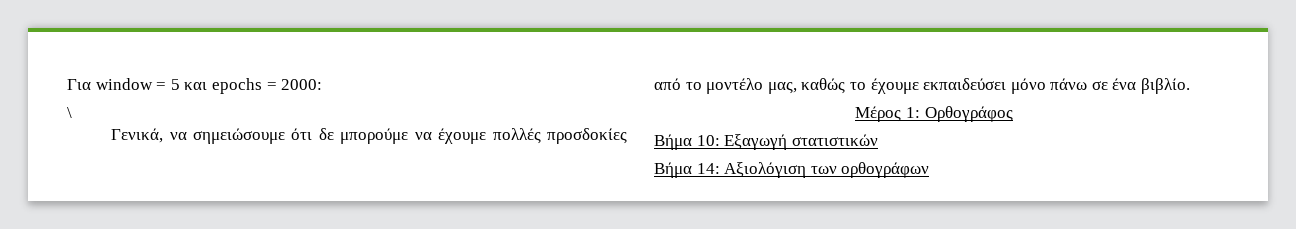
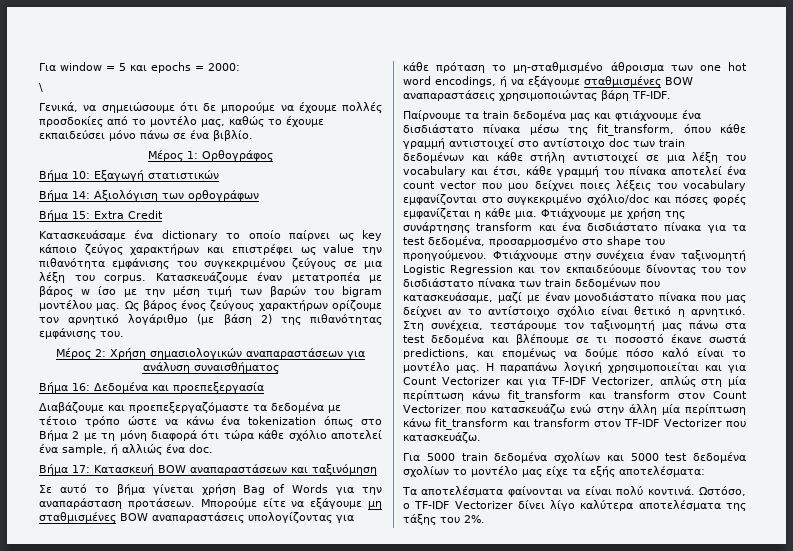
(930, 170) none -> [39,210,163,221] [39,230,382,241] [39,244,383,255] [39,258,382,269] [39,272,382,283] [39,286,382,297] [39,300,382,311] [39,314,382,325] [39,328,124,339] [56,348,365,359] [142,362,279,373] [39,382,264,393] [39,402,341,413] [39,416,382,427] [39,430,382,441] [39,444,213,455] [39,464,377,475] [39,484,382,495] [39,498,382,509] [39,512,354,523] [403,62,747,73] [403,76,693,87] [403,90,671,101] [403,110,701,121] [403,124,746,136] [403,138,685,149] [403,152,746,163] [403,166,746,177] [403,180,746,191] [403,194,746,205] [403,208,685,219] [403,222,746,233] [403,236,665,247] [403,250,746,261] [403,264,746,275] [403,278,660,289] [403,292,746,303] [403,306,746,317] [403,320,746,331] [403,334,746,345] [403,348,746,359] [403,362,746,373] [403,376,746,387] [403,390,747,402] [403,404,746,415] [403,418,746,430] [403,432,481,443] [403,452,746,463] [403,466,705,477] [402,486,746,497] [403,500,746,511] [403,514,485,525] // Βήμα 15: Extra Credit // Κατασκευάσαμε ένα dictionary το οποίο παίρνει ως key κάποιο ζεύγος χαρακτήρων και επιστρέφει ως value την πιθανότητα εμφάνισης του συγκεκριμένου ζεύγους σε μια λέξη του corpus. Κατασκευάζουμε έναν μετατροπέα με βάρος w ίσο με την μέση τιμή των βαρών του bigram μοντέλου μας. Ως βάρος ένος ζεύγους χαρακτήρων ορίζουμε τον αρνητικό λογάριθμο (με βάση 2) της πιθανότητας εμφάνισης του. // Μέρος 2: Χρήση σημασιολογικών αναπαραστάσεων για ανάλυση συναισθήματος // Βήμα 16: Δεδομένα και προεπεξεργασία // Διαβάζουμε και προεπεξεργαζόμαστε τα δεδομένα με τέτοιο τρόπο ώστε να κάνω ένα tokenization όπως στο Βήμα 2 με τη μόνη διαφορά ότι τώρα κάθε σχόλιο αποτελεί ένα sample, ή αλλιώς ένα doc. // Βήμα 17: Κατασκευή BOW αναπαραστάσεων και ταξινόμηση // Σε αυτό το βήμα γίνεται χρήση Bag of Words για την αναπαράσταση προτάσεων. Μπορούμε είτε να εξάγουμε μη σταθμισμένες BOW αναπαραστάσεις υπολογίζοντας για κάθε πρόταση το μη-σταθμισμένο άθροισμα των one hot word encodings, ή να εξάγουμε σταθμισμένες BOW αναπαραστάσεις χρησιμοποιώντας βάρη TF-IDF. // Παίρνουμε τα train δεδομένα μας και φτιάχνουμε ένα δισδιάστατο πίνακα μέσω της fit_transform, όπου κάθε γραμμή αντιστοιχεί στο αντίστοιχο doc των train δεδομένων και κάθε στήλη αντιστοιχεί σε μια λέξη του vocabulary και έτσι, κάθε γραμμή του πίνακα αποτελεί ένα count vector που μου δείχνει ποιες λέξεις του vocabulary εμφανίζονται στο συγκεκριμένο σχόλιο/doc και πόσες φορές εμφανίζεται η κάθε μια. Φτιάχνουμε με χρήση της συνάρτησης transform και ένα δισδιάστατο πίνακα για τα test δεδομένα, προσαρμοσμένο στο shape του προηγούμενου. Φτιάχνουμε στην συνέχεια έναν ταξινομητή Logistic Regression και τον εκπαιδεύουμε δίνοντας του τον δισδιάστατο πίνακα των train δεδομένων που κατασκευάσαμε, μαζί με έναν μονοδιάστατο πίνακα που μας δείχνει αν το αντίστοιχο σχόλιο είναι θετικό η αρνητικό. Στη συνέχεια, τεστάρουμε τον ταξινομητή μας πάνω στα test δεδομένα και βλέπουμε σε τι ποσοστό έκανε σωστά predictions, και επομένως να δούμε πόσο καλό είναι το μοντέλο μας. Η παραπάνω λογική χρησιμοποιείται και για Count Vectorizer και για TF-IDF Vectorizer, απλώς στη μία περίπτωση κάνω fit_transform και transform στον Count Vectorizer που κατασκευάζω ενώ στην άλλη μία περίπτωση κάνω fit_transform και transform στον TF-IDF Vectorizer που κατασκευάζω. // Για 5000 train δεδομένα σχολίων και 5000 test δεδομένα σχολίων το μοντέλο μας είχε τα εξής αποτελέσματα: // Τα αποτελέσματα φαίνονται να είναι πολύ κοντινά. Ωστόσο, ο TF-IDF Vectorizer δίνει λίγο καλύτερα αποτελέσματα της τάξης του 2%.

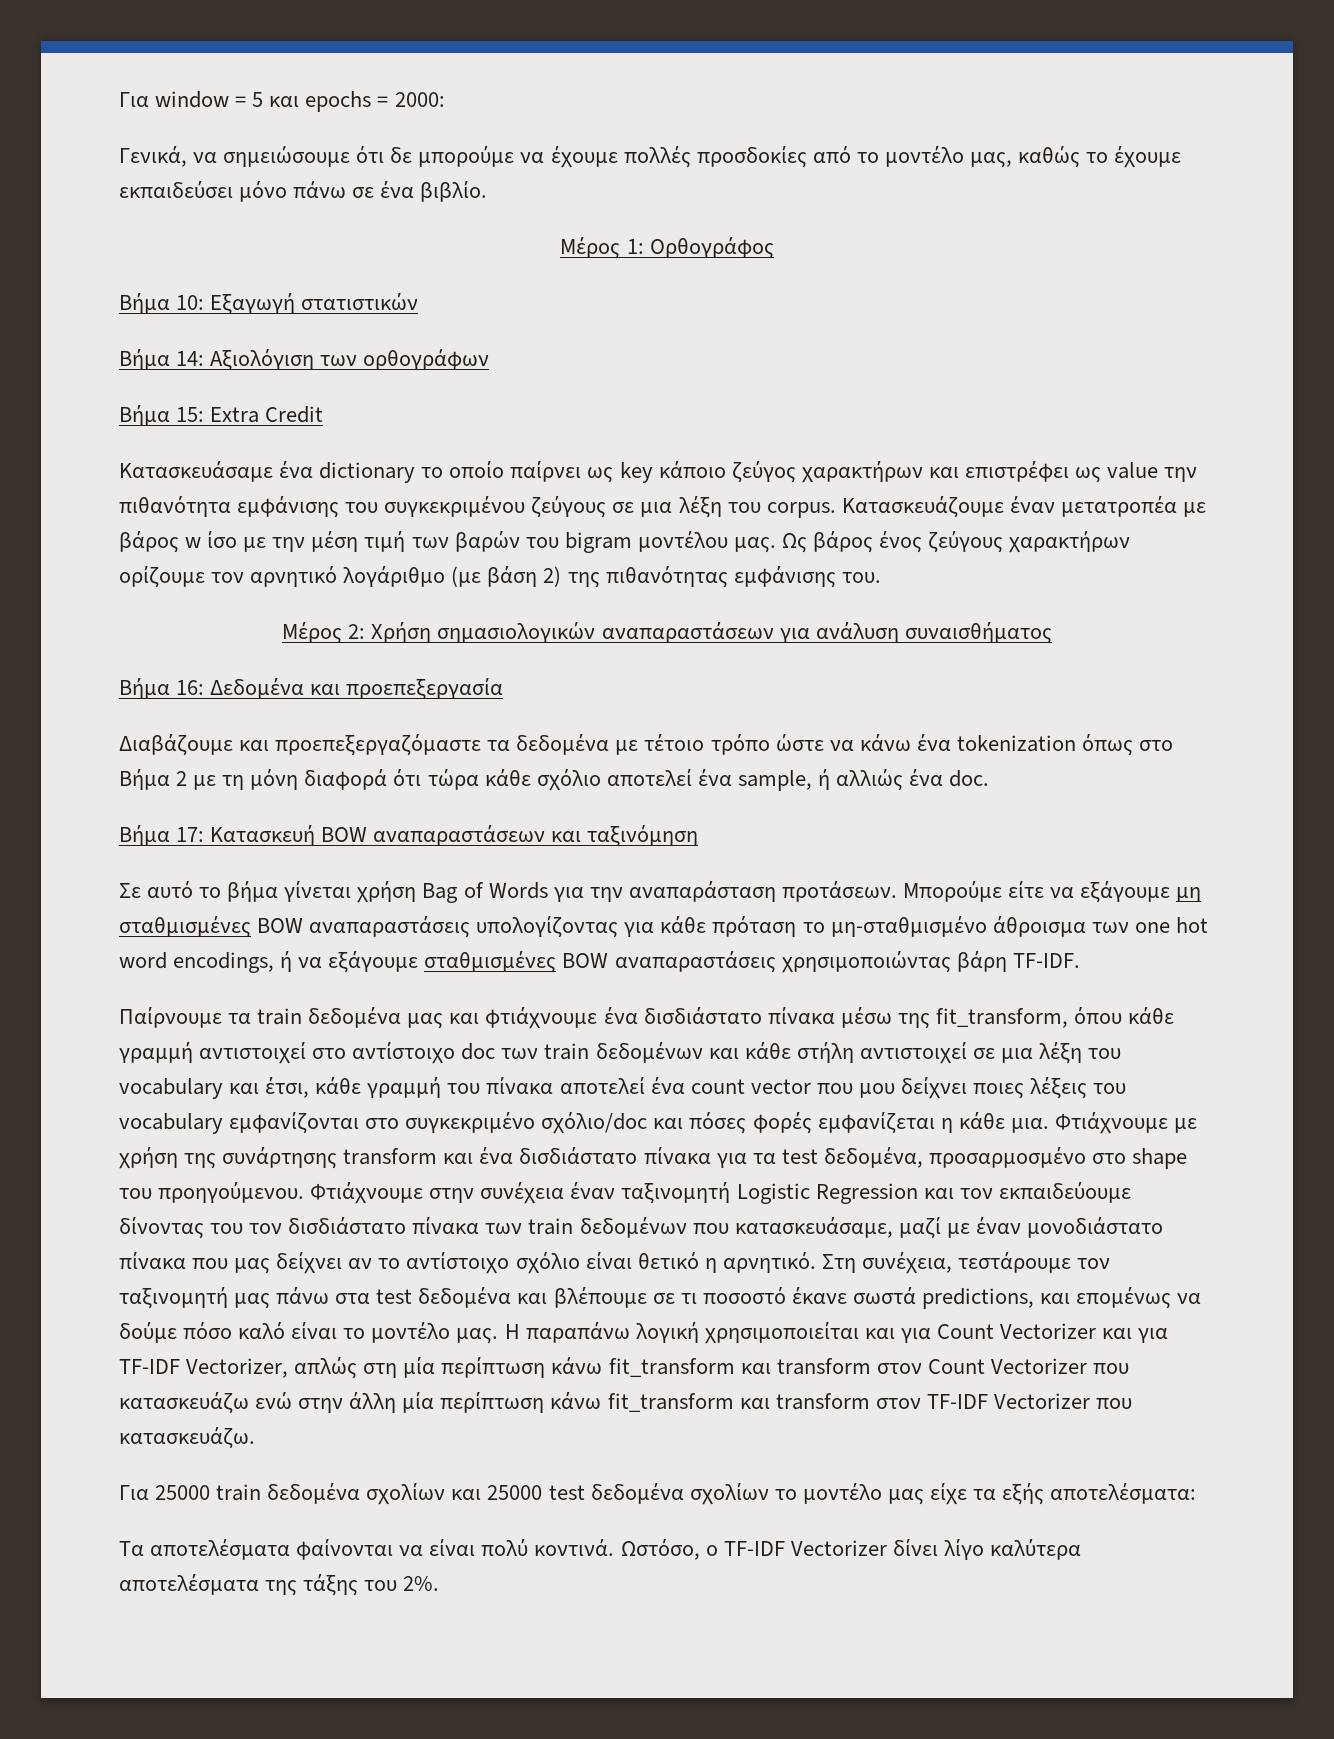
[39,83,43,92] // \ -> (445, 99) none
[426,453,455,461] 5000 -> [155,1485,211,1500] 25000
[630,453,659,461] 5000 -> [487,1485,543,1500] 25000

